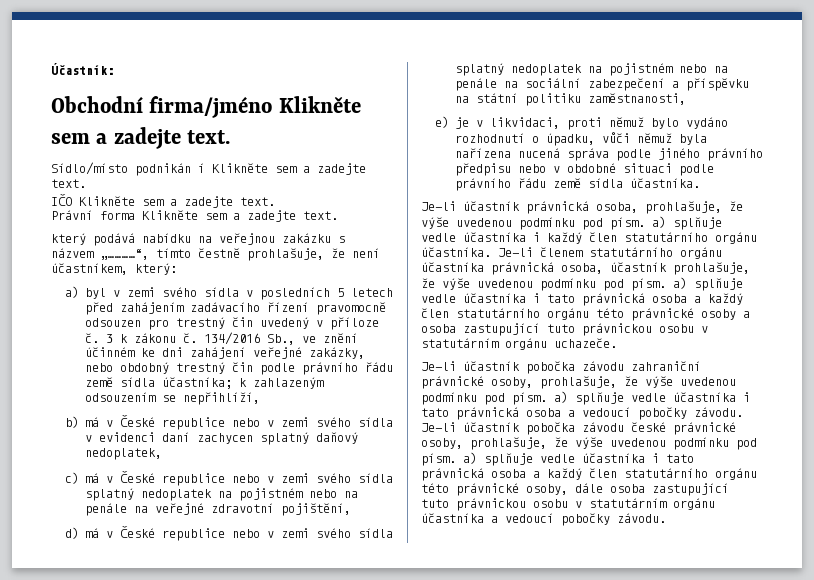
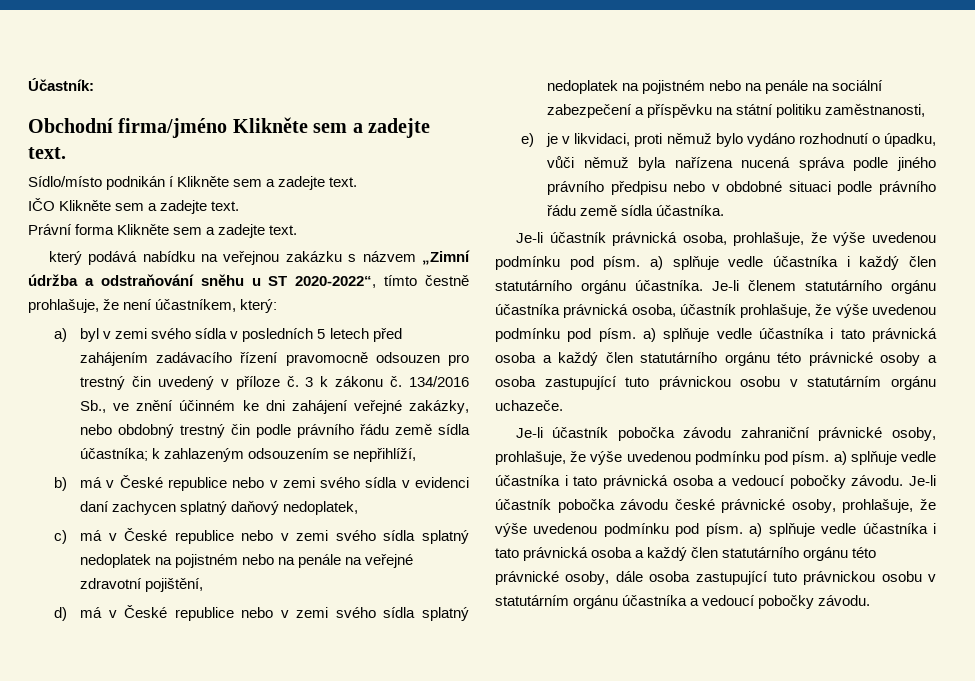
[100,249,149,260] „…………“, -> [422,250,471,265] [28,274,377,288] „Zimní údržba a odstraňování sněhu u ST 2020-2022“,

